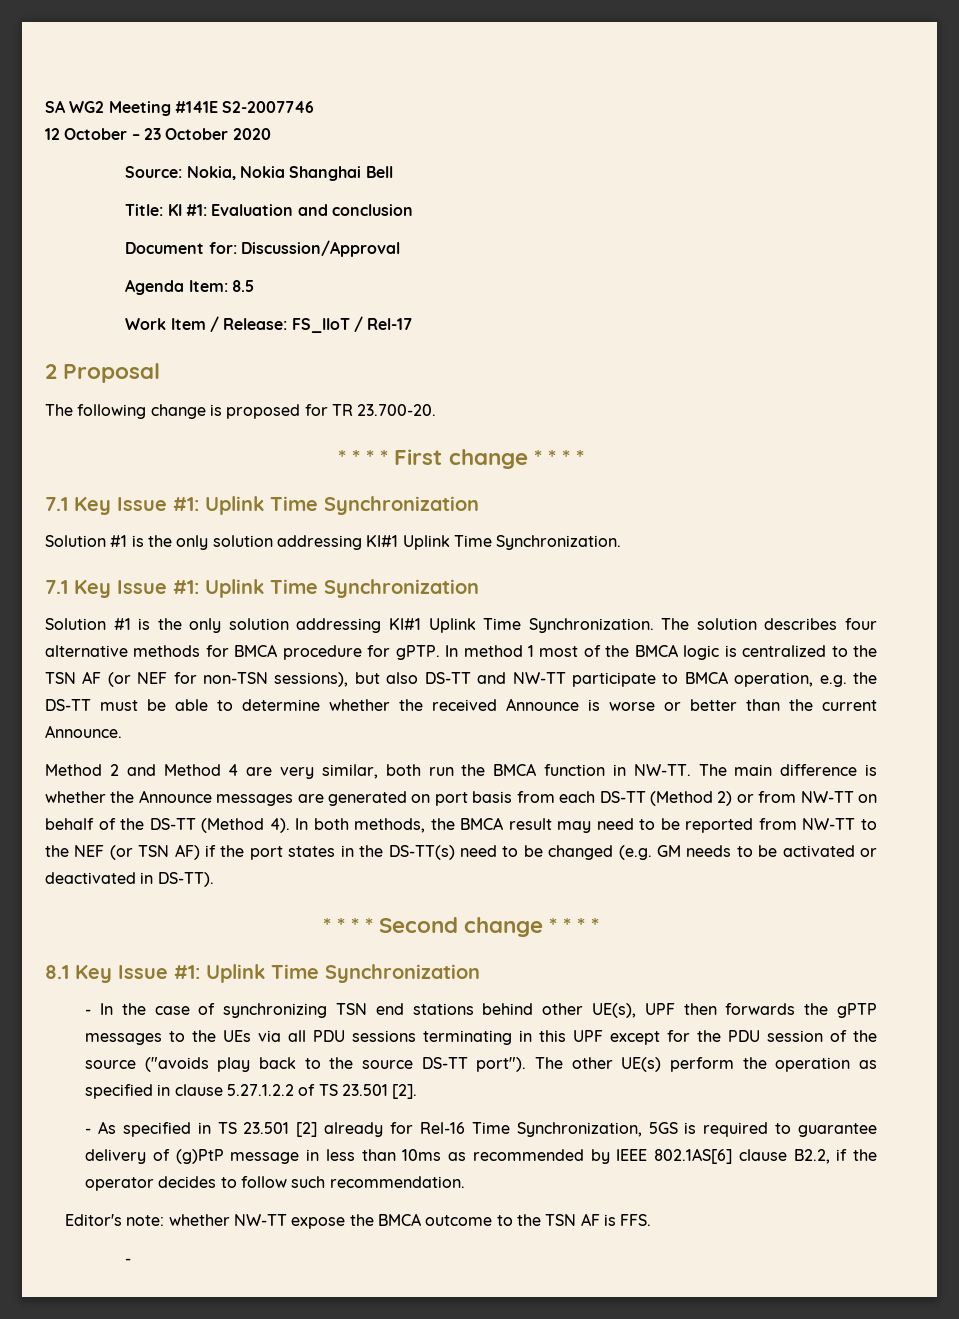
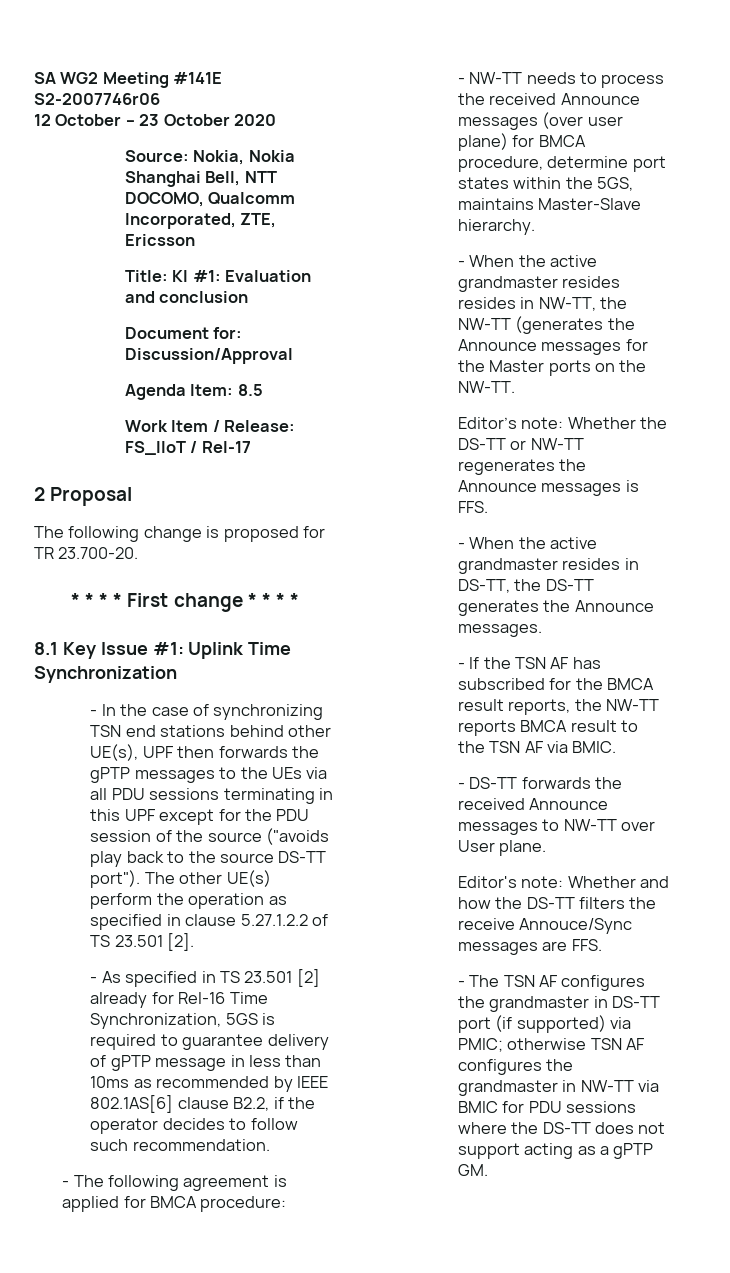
[222,101,315,113] S2-2007746 -> [34,93,160,105] S2-2007746r06
[365,166,393,178] Bell -> [205,171,277,186] [124,192,296,207] [124,213,277,229] [124,234,195,246] Bell, NTT DOCOMO, Qualcomm Incorporated, ZTE, Ericsson
[45,496,479,515] [45,535,622,550] [45,579,479,598] [45,618,877,633] [45,644,878,660] [45,671,877,687] [45,698,877,711] [45,725,122,738] [45,763,878,779] [45,790,877,806] [45,817,877,833] [45,844,877,860] [45,872,214,887] [322,917,600,937] // 7.1 Key Issue #1: Uplink Time Synchronization // Solution #1 is the only solution addressing KI#1 Uplink Time Synchronization. // 7.1 Key Issue #1: Uplink Time Synchronization // Solution #1 is the only solution addressing KI#1 Uplink Time Synchronization. The solution describes four alternative methods for BMCA procedure for gPTP. In method 1 most of the BMCA logic is centralized to the TSN AF (or NEF for non-TSN sessions), but also DS-TT and NW-TT participate to BMCA operation, e.g. the DS-TT must be able to determine whether the received Announce is worse or better than the current Announce. // Method 2 and Method 4 are very similar, both run the BMCA function in NW-TT. The main difference is whether the Announce messages are generated on port basis from each DS-TT (Method 2) or from NW-TT on behalf of the DS-TT (Method 4). In both methods, the BMCA result may need to be reported from NW-TT to the NEF (or TSN AF) if the port states in the DS-TT(s) need to be changed (e.g. GM needs to be activated or deactivated in DS-TT). // * * * * Second change * * * * -> (300, 600) none
[175,1149,224,1164] (g)PtP -> [110,1055,151,1071] gPTP
[65,1213,652,1229] [125,1258,132,1264] Editor's note: whether NW-TT expose the BMCA outcome to the TSN AF is FFS. // - -> [62,1175,287,1191] [62,1196,287,1212] [457,72,665,88] [457,93,640,105] [457,112,623,130] [457,133,586,151] [457,156,666,172] [457,177,633,191] [457,198,642,210] [457,219,535,235] [457,255,597,267] [457,276,621,292] [457,297,627,311] [457,316,635,334] [457,339,648,355] [457,360,647,376] [457,381,515,393] [457,417,667,429] [457,438,584,450] [457,459,587,475] [457,480,639,496] [457,501,488,513] [457,537,597,549] [457,558,639,574] [457,579,594,593] [457,600,654,616] [457,624,542,637] [457,657,601,669] [457,678,654,690] [457,699,659,715] [457,720,638,736] [457,741,617,753] [457,777,622,789] [457,798,609,810] [457,819,655,835] [457,840,547,856] [457,876,669,888] [457,897,657,909] [457,918,633,934] [457,939,602,955] [457,975,646,991] [457,996,660,1012] [457,1015,631,1033] [457,1038,644,1052] [457,1059,574,1075] [457,1080,659,1096] [457,1101,636,1113] [457,1122,666,1134] [457,1143,654,1159] [457,1164,488,1176] - The following agreement is applied for BMCA procedure: // - NW-TT needs to process the received Announce messages (over user plane) for BMCA procedure, determine port states within the 5GS, maintains Master-Slave hierarchy. // - When the active grandmaster resides resides in NW-TT, the NW-TT (generates the Announce messages for the Master ports on the NW-TT. // Editor’s note: Whether the DS-TT or NW-TT regenerates the Announce messages is FFS. // - When the active grandmaster resides in DS-TT, the DS-TT generates the Announce messages. // - If the TSN AF has subscribed for the BMCA result reports, the NW-TT reports BMCA result to the TSN AF via BMIC. // - DS-TT forwards the received Announce messages to NW-TT over User plane. // Editor's note: Whether and how the DS-TT filters the receive Annouce/Sync messages are FFS. // - The TSN AF configures the grandmaster in DS-TT port (if supported) via PMIC; otherwise TSN AF configures the grandmaster in NW-TT via BMIC for PDU sessions where the DS-TT does not support acting as a gPTP GM.

